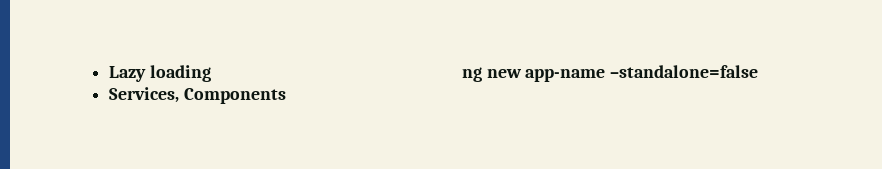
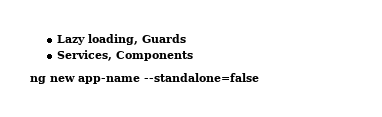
[149,65,211,82] loading -> [88,34,187,45] loading, Guards
[610,65,759,78] –standalone=false -> [144,73,259,82] --standalone=false

